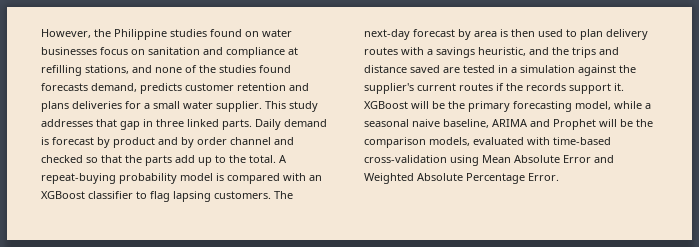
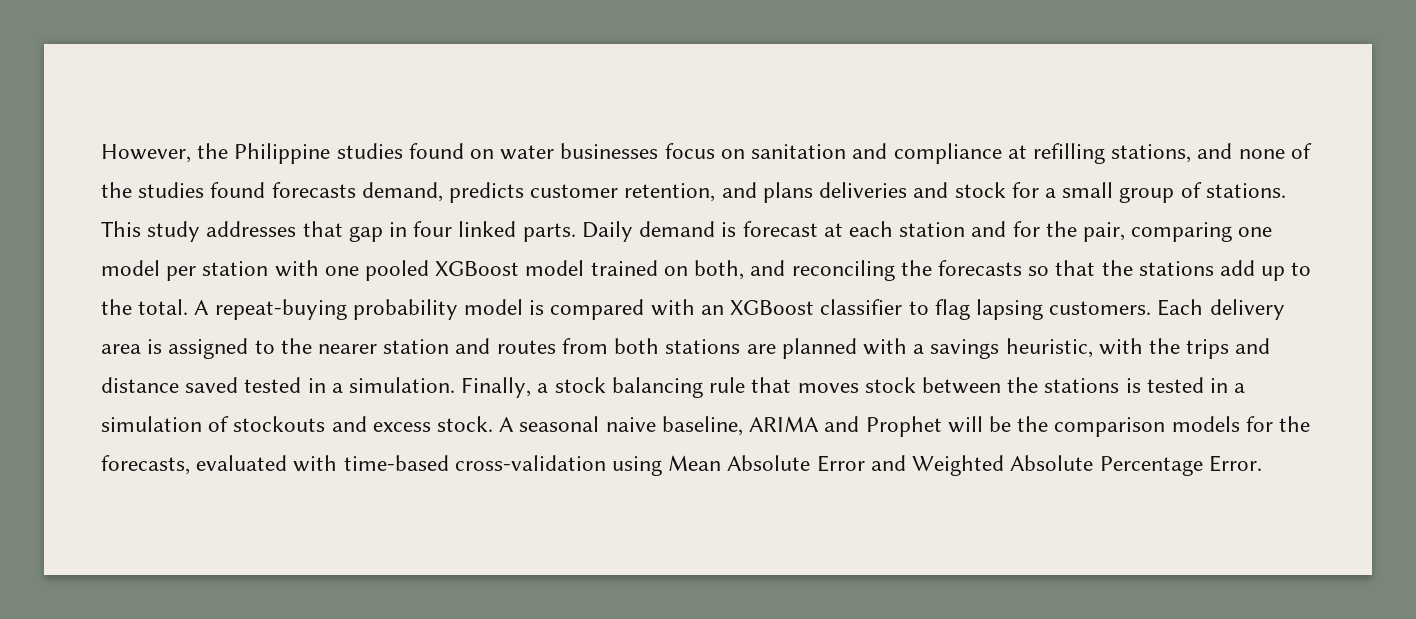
[237,83,286,91] retention -> [624,183,716,202] retention,
(122, 105) none -> [913,182,1006,198] and stock
[183,101,262,112] water supplier. -> [1119,182,1286,203] group of stations.
[156,119,184,127] three -> [413,221,453,237] four
[97,137,294,148] [41,155,83,163] by product and by order channel and checked -> [823,221,1273,242] [101,260,1022,281] at each station and for the pair, comparing one model per station with one pooled XGBoost model trained on both, and reconciling the forecasts
[145,155,172,166] parts -> [1138,261,1214,276] stations
[274,191,293,199] [364,29,648,40] [364,47,398,55] The next-day forecast by area is then used to plan delivery routes -> [1157,299,1285,320] [101,338,857,359] Each delivery area is assigned to the nearer station and routes from both stations are planned
[529,47,549,55] and -> [1098,338,1143,355] with
[443,65,636,76] [364,83,624,94] [364,101,651,112] are tested in a simulation against the supplier's current routes if the records support it. XGBoost will be the primary forecasting model, while a -> [244,377,1246,398] [101,416,515,432] tested in a simulation. Finally, a stock balancing rule that moves stock between the stations is tested in a simulation of stockouts and excess stock. A
[429,137,470,146] models, -> [1171,416,1310,432] [101,455,190,475] models for the forecasts,

